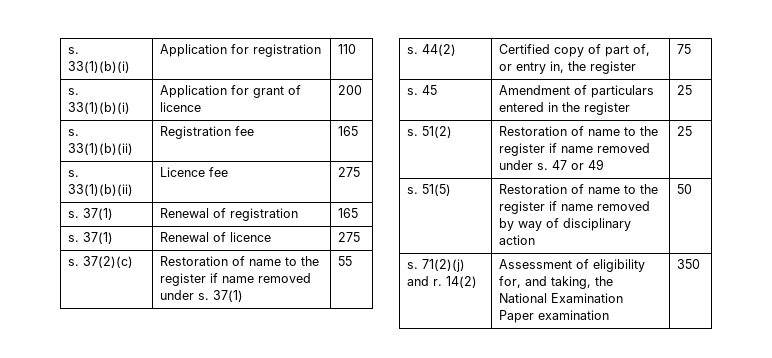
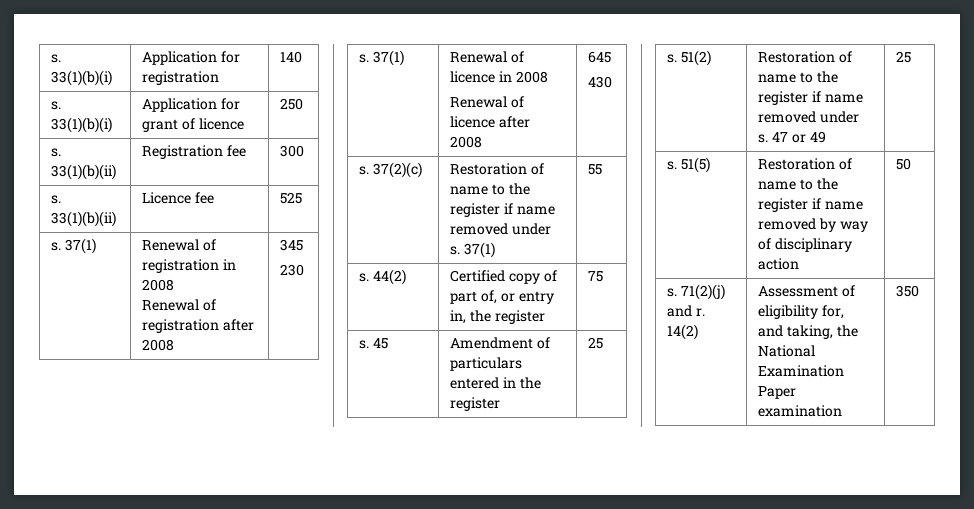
[338,44,357,54] 110 -> [280,51,303,63] 140
[338,85,363,95] 200 -> [280,98,304,110] 250
[338,126,359,136] 165 -> [280,145,305,157] 300
[338,167,361,177] 275 -> [280,192,303,204] 525
[338,208,359,218] | 165 -> [223,259,237,270] [142,279,175,291] [142,299,217,311] [142,319,255,333] [142,339,175,351] [280,239,304,251] [280,264,305,276] in 2008 // Renewal of registration after 2008 | 345 // 230
[338,232,361,242] | 275 -> [499,71,548,83] [450,96,525,108] [450,116,531,128] [450,136,483,148] [588,51,612,63] [588,76,613,88] in 2008 // Renewal of licence after 2008 | 645 // 430

